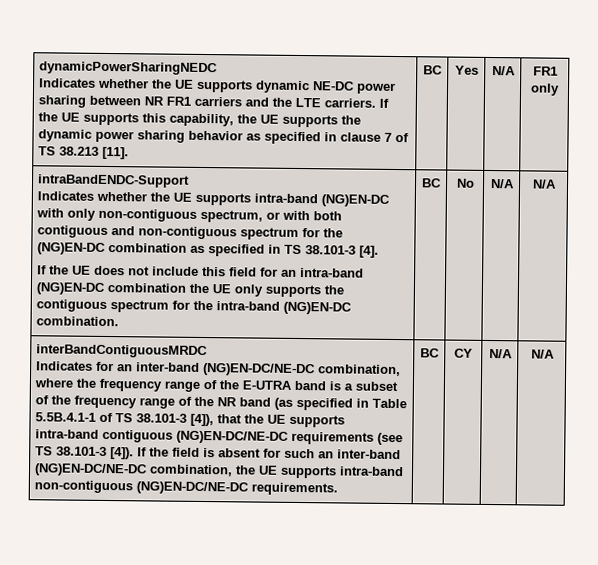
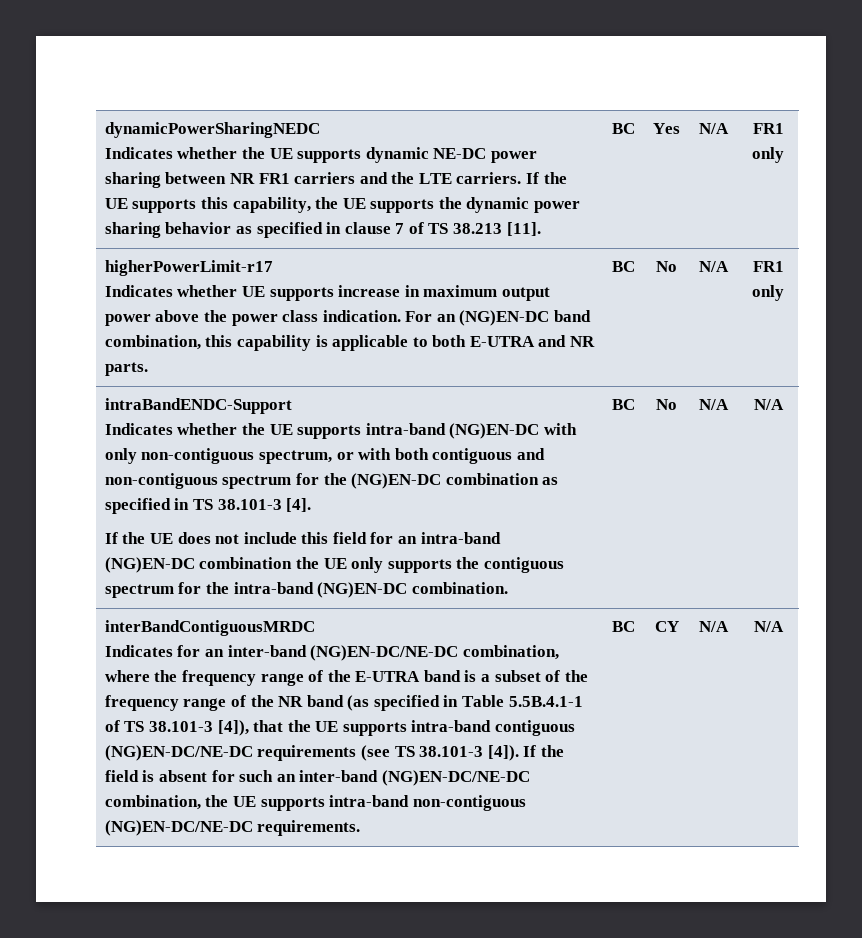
(560, 89) none -> [104,260,273,276] [104,285,550,301] [104,310,592,326] [104,335,596,351] [104,362,148,376] [611,261,635,272] [656,261,677,272] [699,261,729,272] [752,261,784,272] [752,285,784,301] // higherPowerLimit-r17 // Indicates whether UE supports increase in maximum output power above the power class indication. For an (NG)EN-DC band combination, this capability is applicable to both E-UTRA and NR parts. | BC | No | N/A | FR1 only

